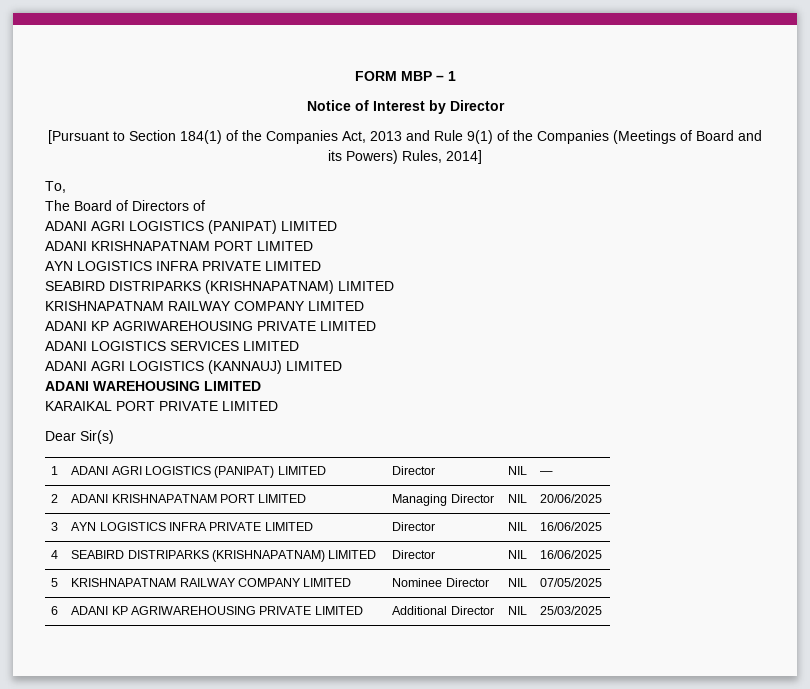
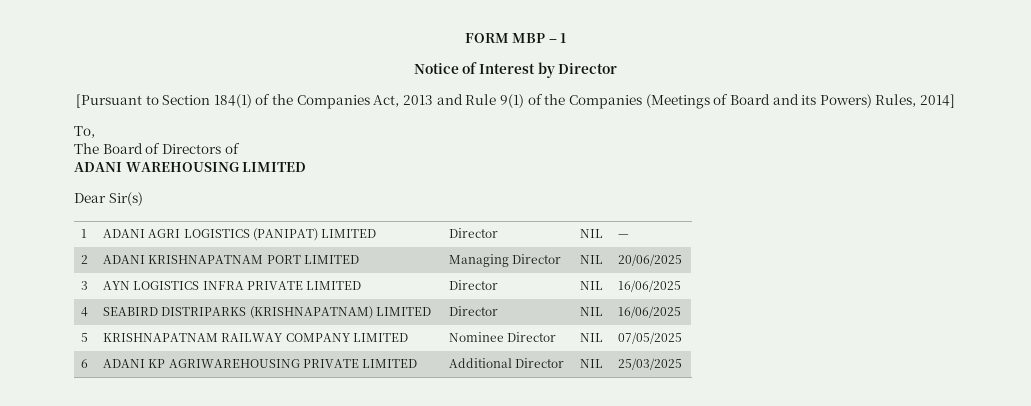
[45,220,337,234] [45,241,313,251] [45,261,321,271] [45,280,394,294] [45,301,364,311] [45,321,376,331] [45,341,299,351] [45,360,342,374] // ADANI AGRI LOGISTICS (PANIPAT) LIMITED // ADANI KRISHNAPATNAM PORT LIMITED // AYN LOGISTICS INFRA PRIVATE LIMITED // SEABIRD DISTRIPARKS (KRISHNAPATNAM) LIMITED // KRISHNAPATNAM RAILWAY COMPANY LIMITED // ADANI KP AGRIWAREHOUSING PRIVATE LIMITED // ADANI LOGISTICS SERVICES LIMITED // ADANI AGRI LOGISTICS (KANNAUJ) LIMITED -> (240, 148) none
[45,401,278,411] // KARAIKAL PORT PRIVATE LIMITED -> (307, 167) none

